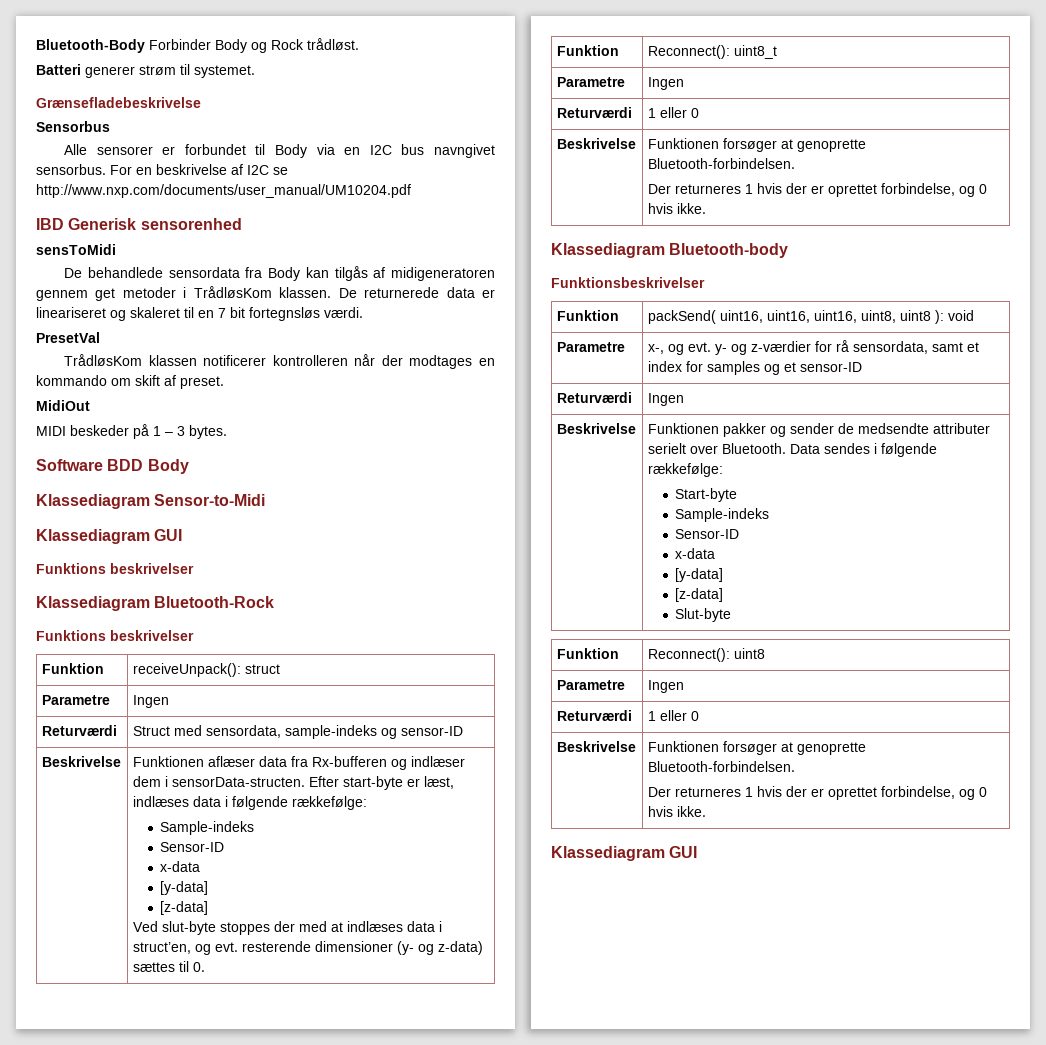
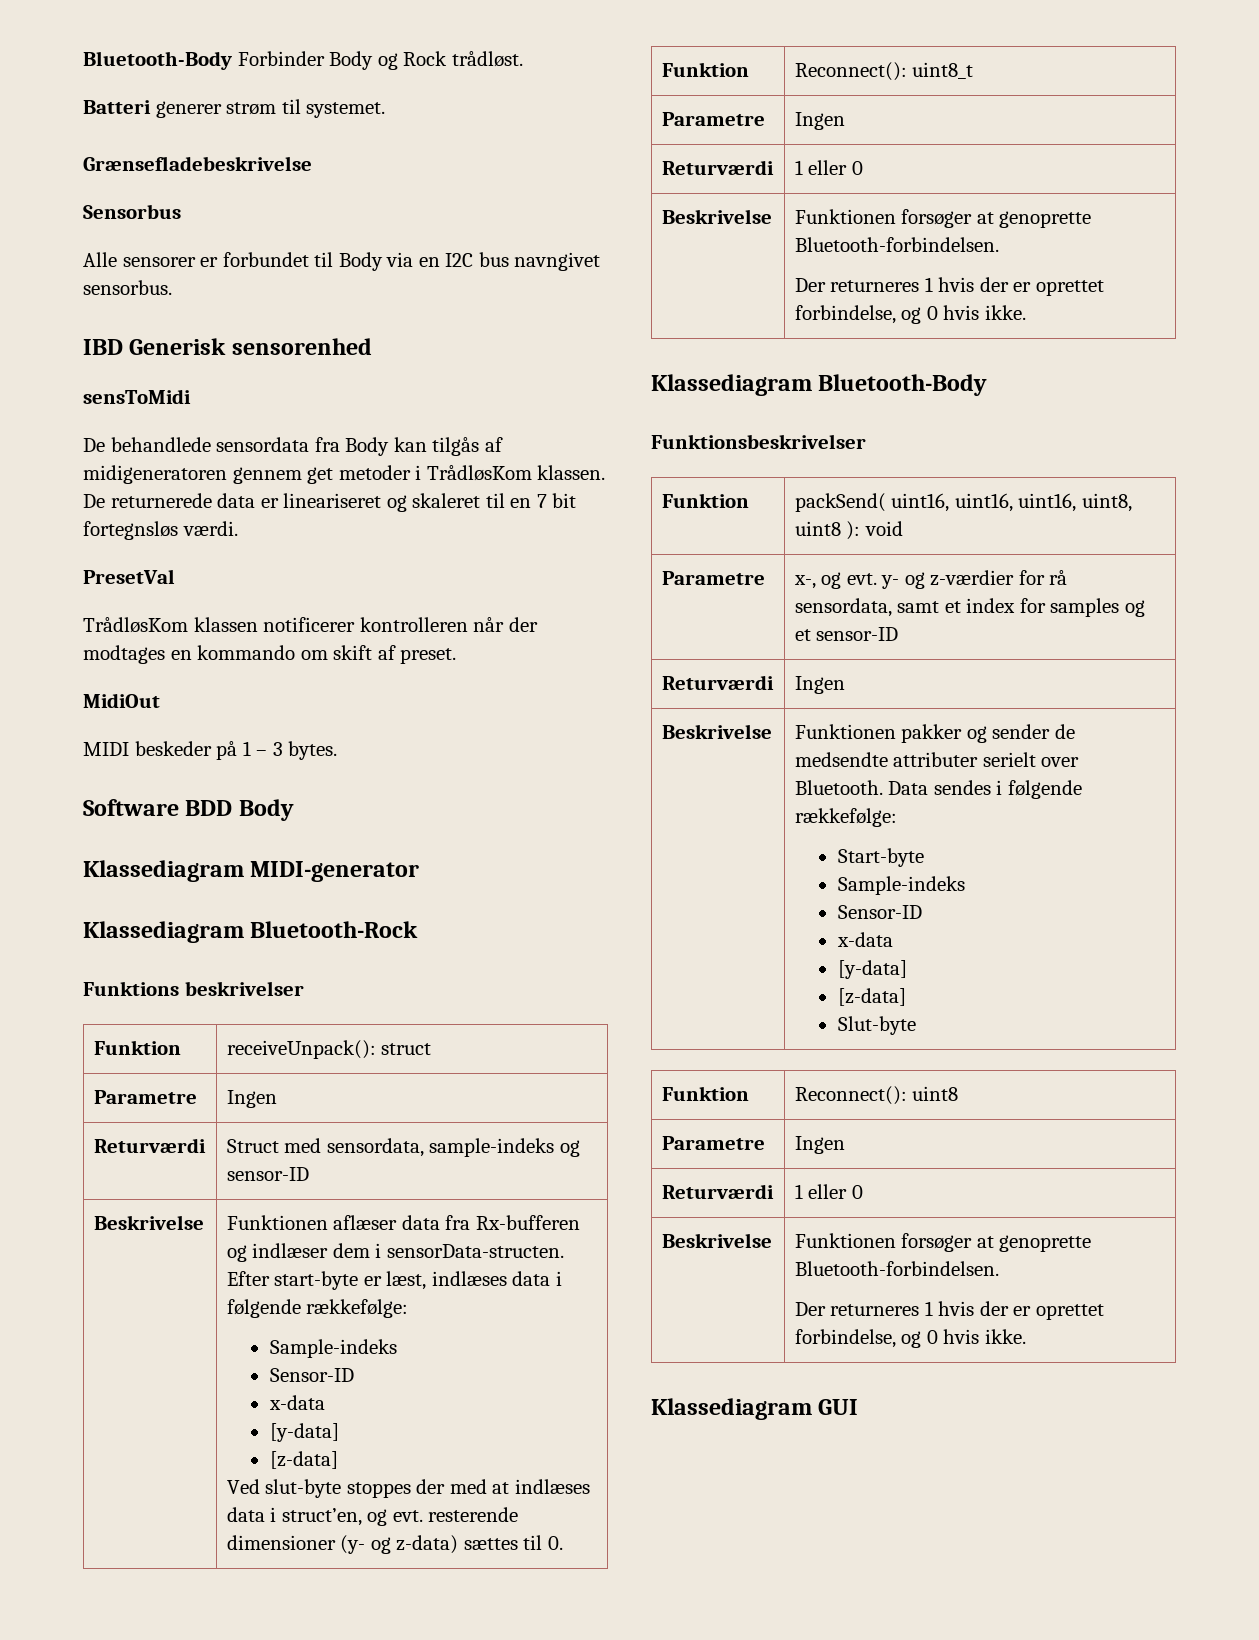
[110,164,288,175] [36,184,411,198] For en beskrivelse af I2C se http://www.nxp.com/documents/user_manual/UM10204.pdf -> (172, 287) none
[154,494,266,506] [36,529,183,544] [36,563,194,574] Sensor-to-Midi // Klassediagram GUI // Funktions beskrivelser -> [250,861,420,882] MIDI-generator
[669,243,789,258] Bluetooth-body -> [818,374,988,396] Bluetooth-Body

